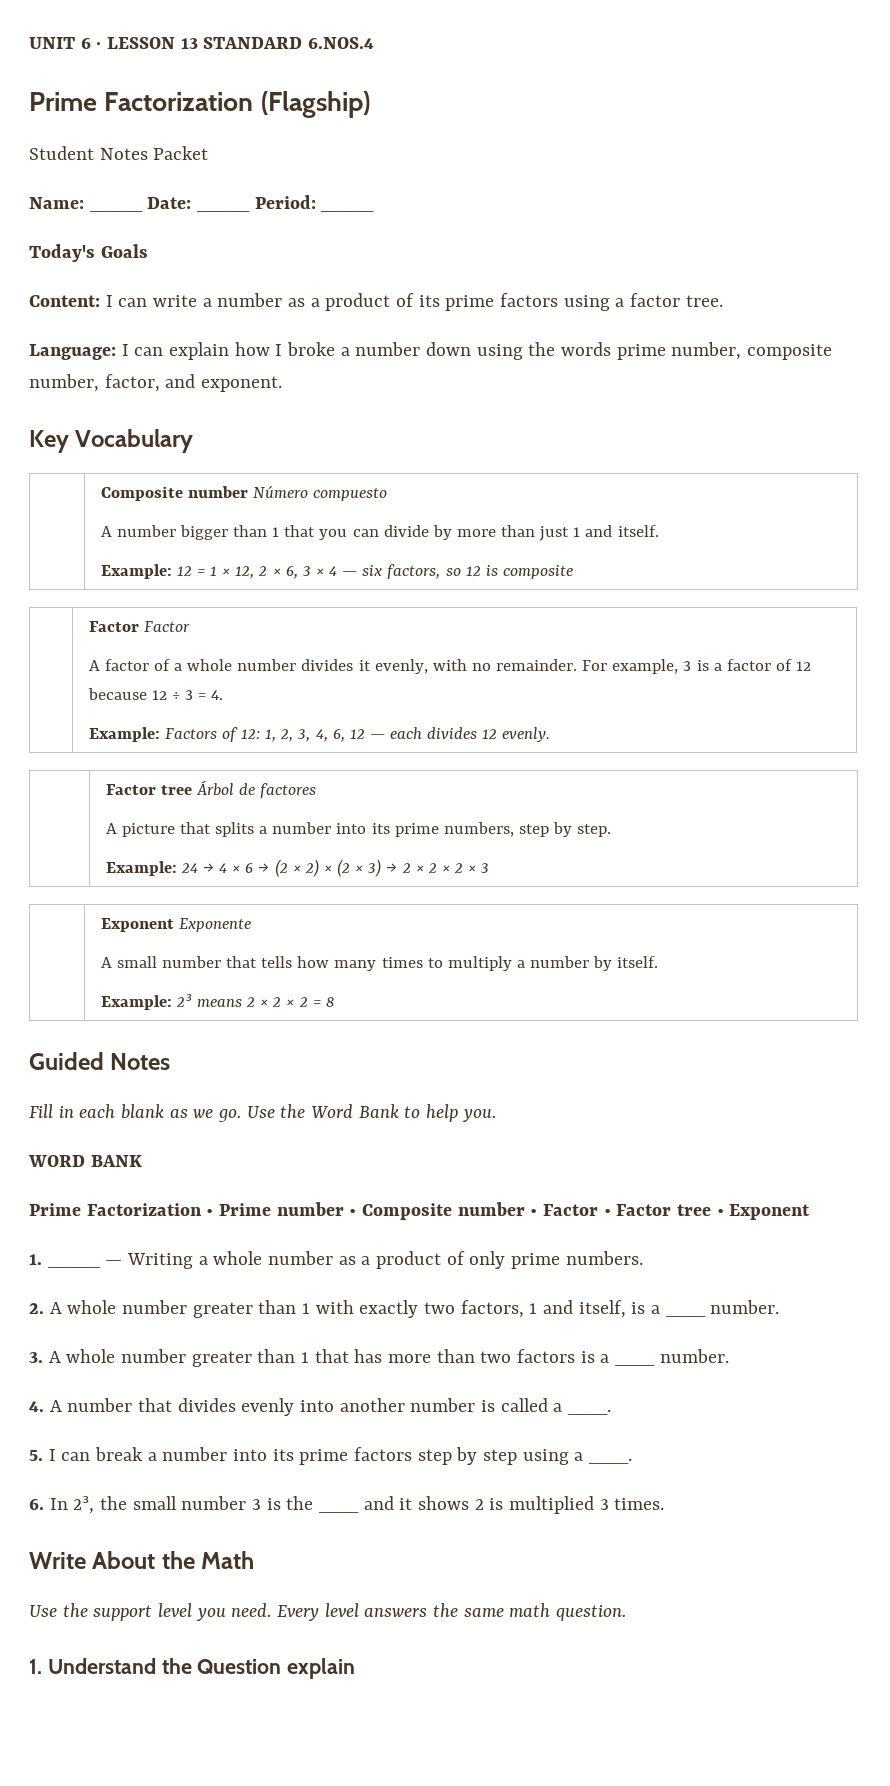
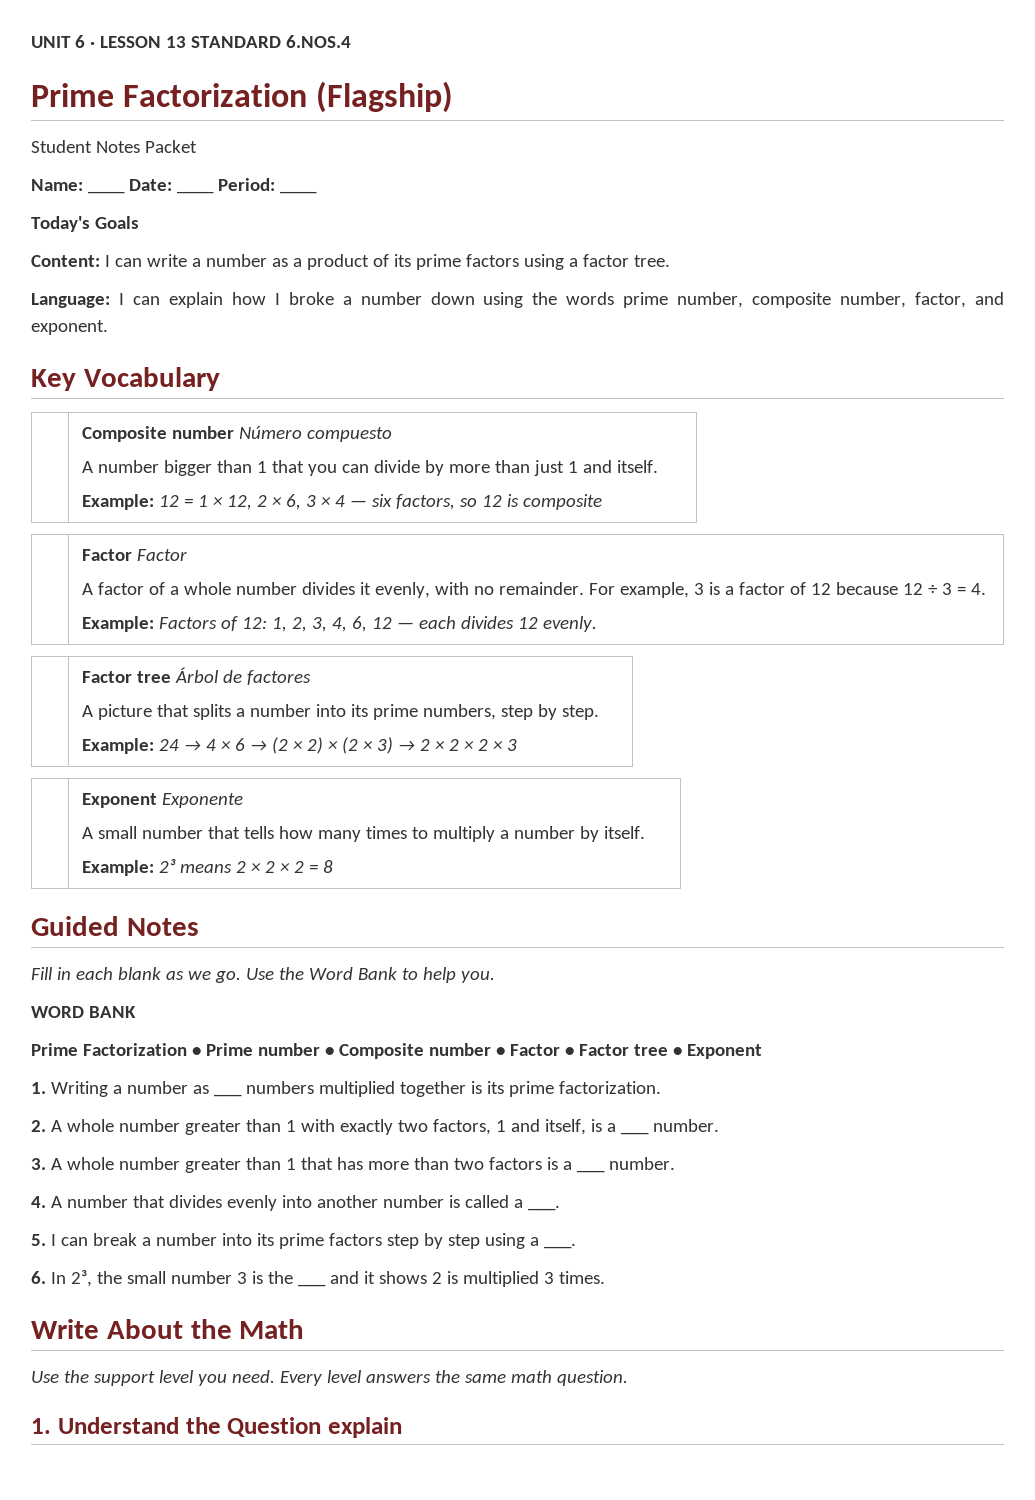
[47,1265,101,1268] [105,1260,123,1265] ____ — -> (46, 1088) none
[213,1251,643,1269] whole number as a product of only prime numbers. -> [126,1081,209,1094] [213,1094,242,1097] [245,1081,661,1097] number as ___ numbers multiplied together is its prime factorization.

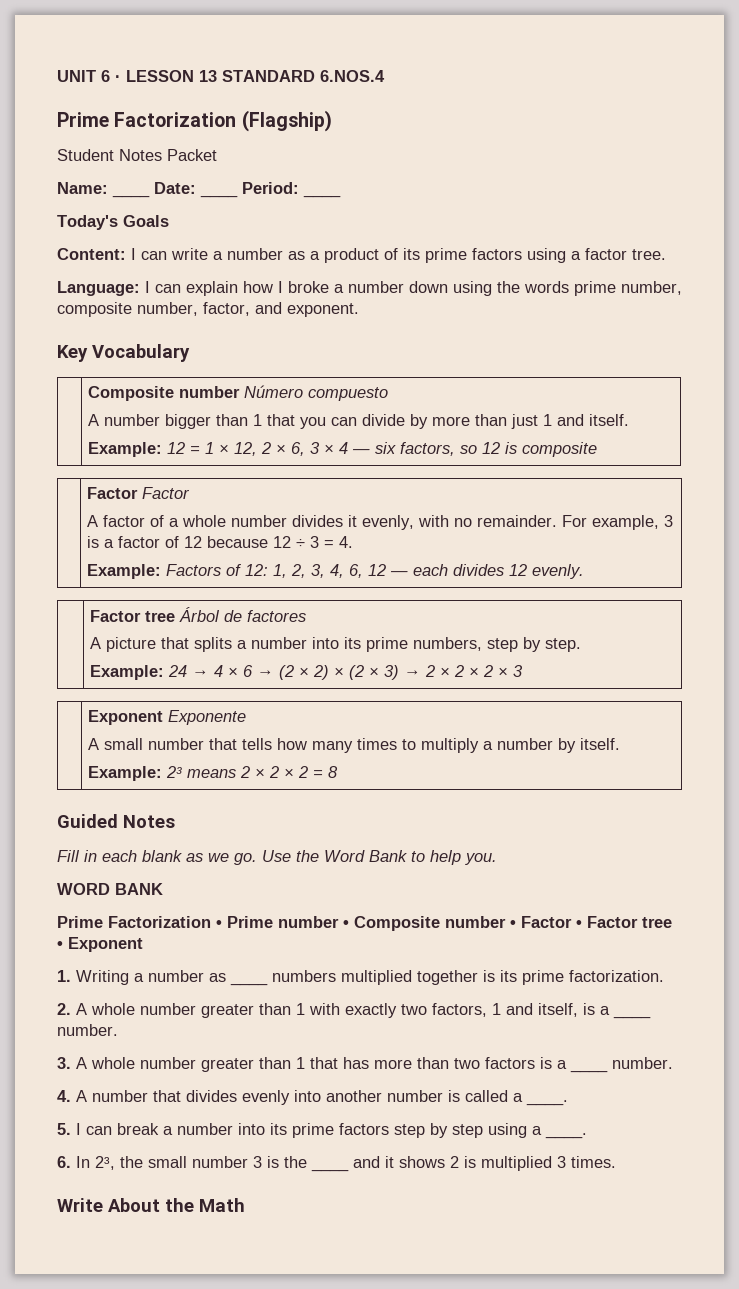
[213,1094,242,1097] ___ -> [230,982,268,986] ____
[620,1132,649,1135] ___ -> [613,1015,651,1019] ____
[576,1170,605,1173] ___ -> [570,1069,608,1073] ____
[527,1205,560,1211] ___. -> [526,1100,568,1106] ____.
[543,1243,576,1249] ___. -> [545,1133,587,1139] ____.
[297,1284,326,1287] ___ -> [311,1168,349,1172] ____
[31,1370,628,1386] [31,1417,402,1438] // Use the support level you need. Every level answers the same math question. // 1. Understand the Question explain -> (245, 1205) none

